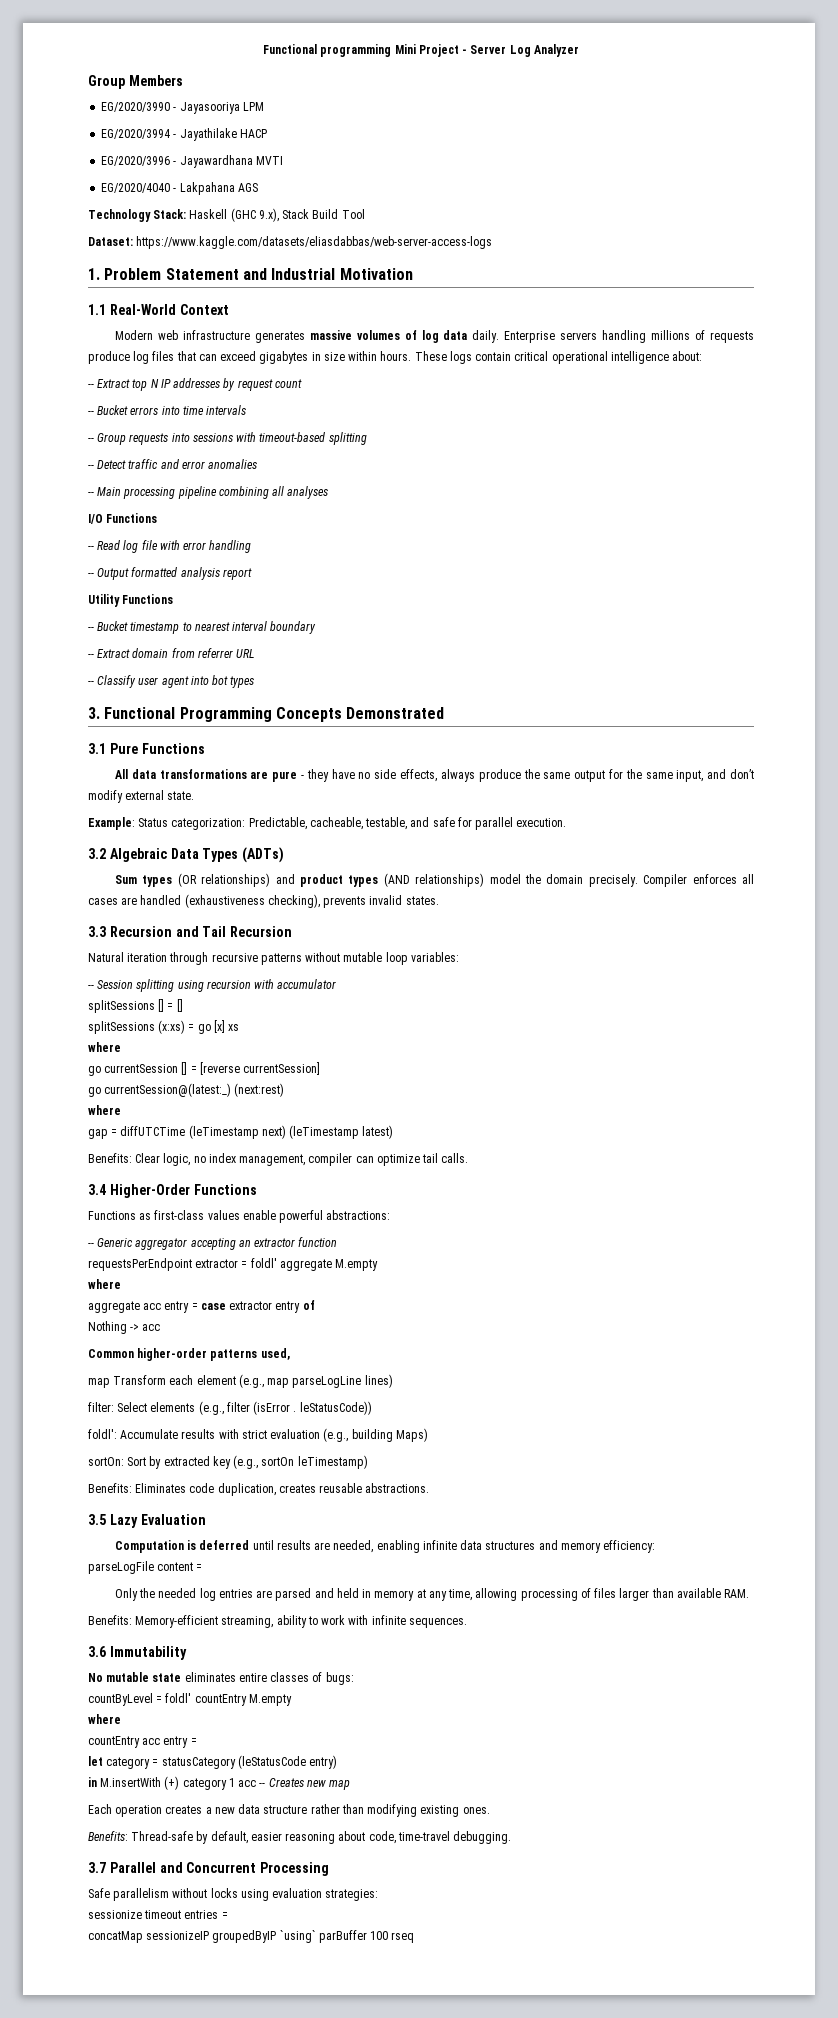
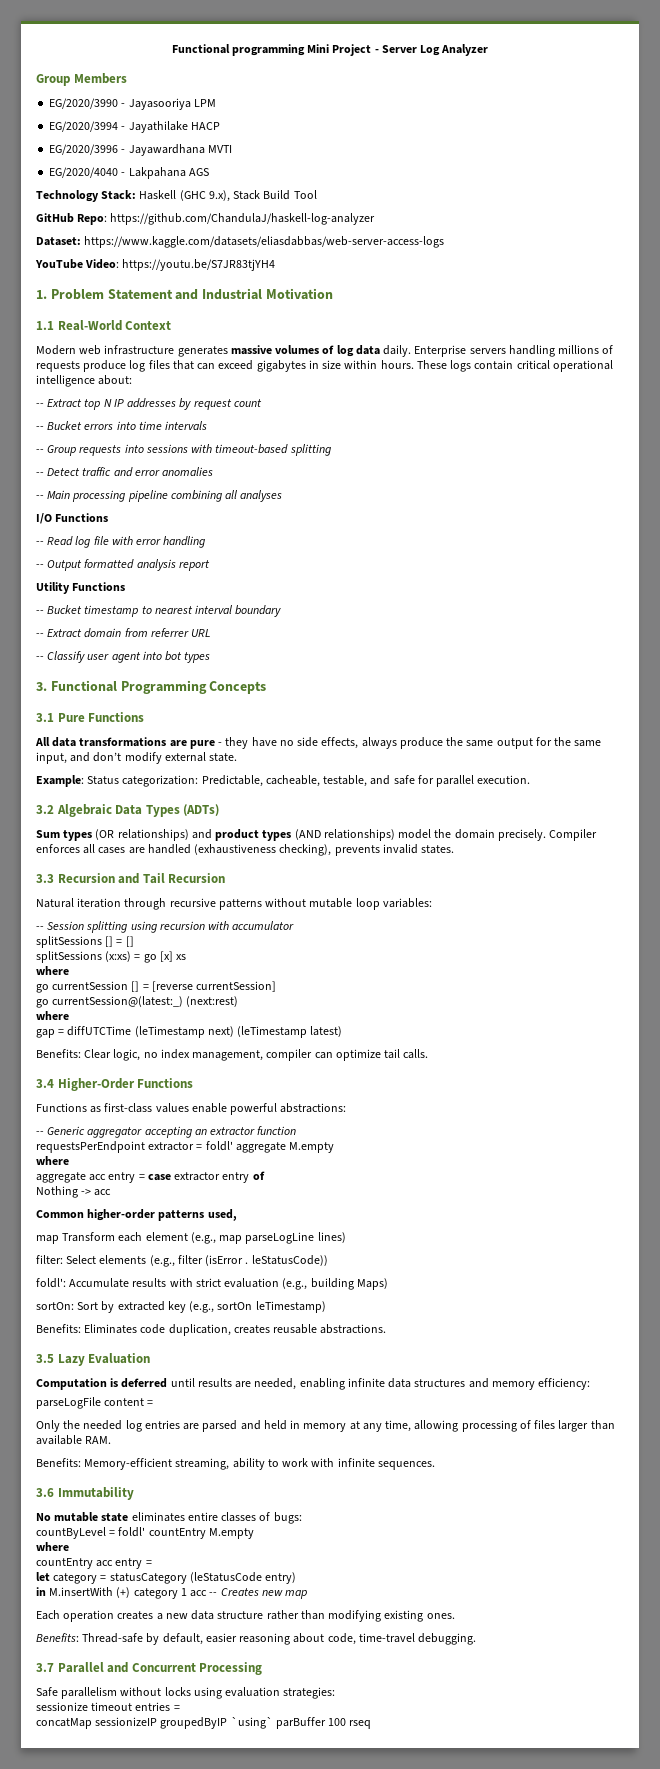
(365, 214) none -> [36,213,376,225] // GitHub Repo: https://github.com/ChandulaJ/haskell-log-analyzer
(493, 242) none -> [35,259,276,271] // YouTube Video: https://youtu.be/S7JR83tjYH4
[346,707,445,719] Demonstrated -> (267, 687) none

